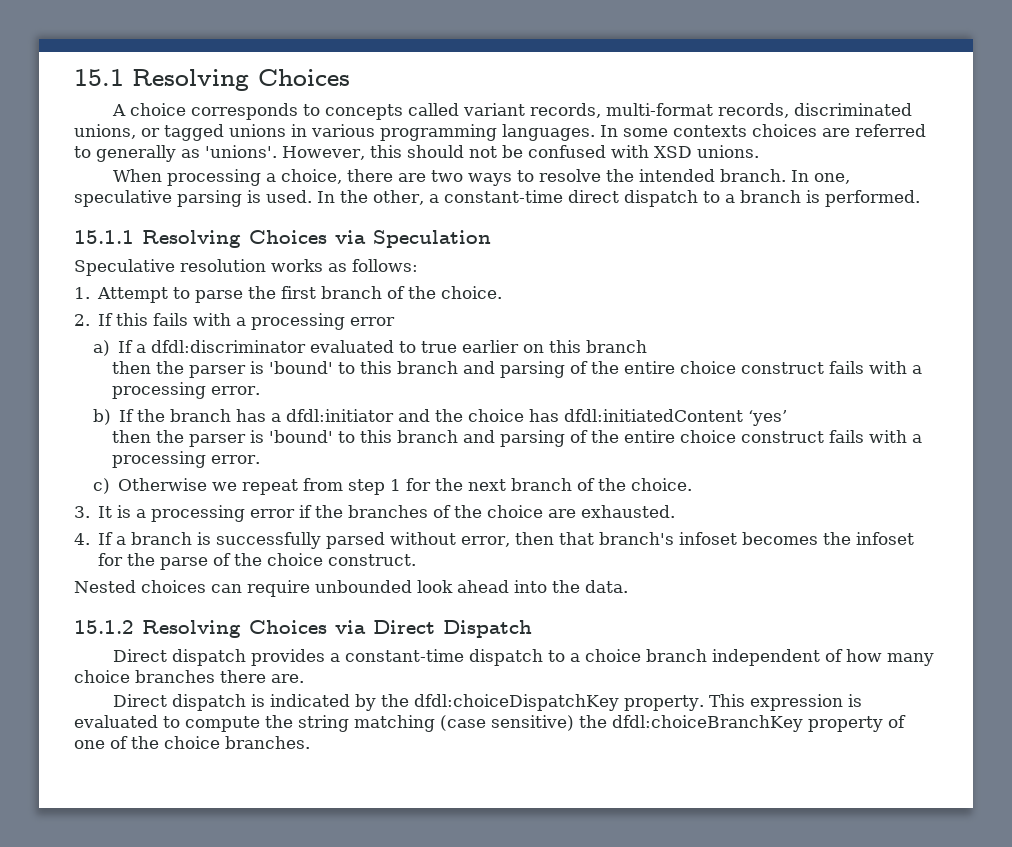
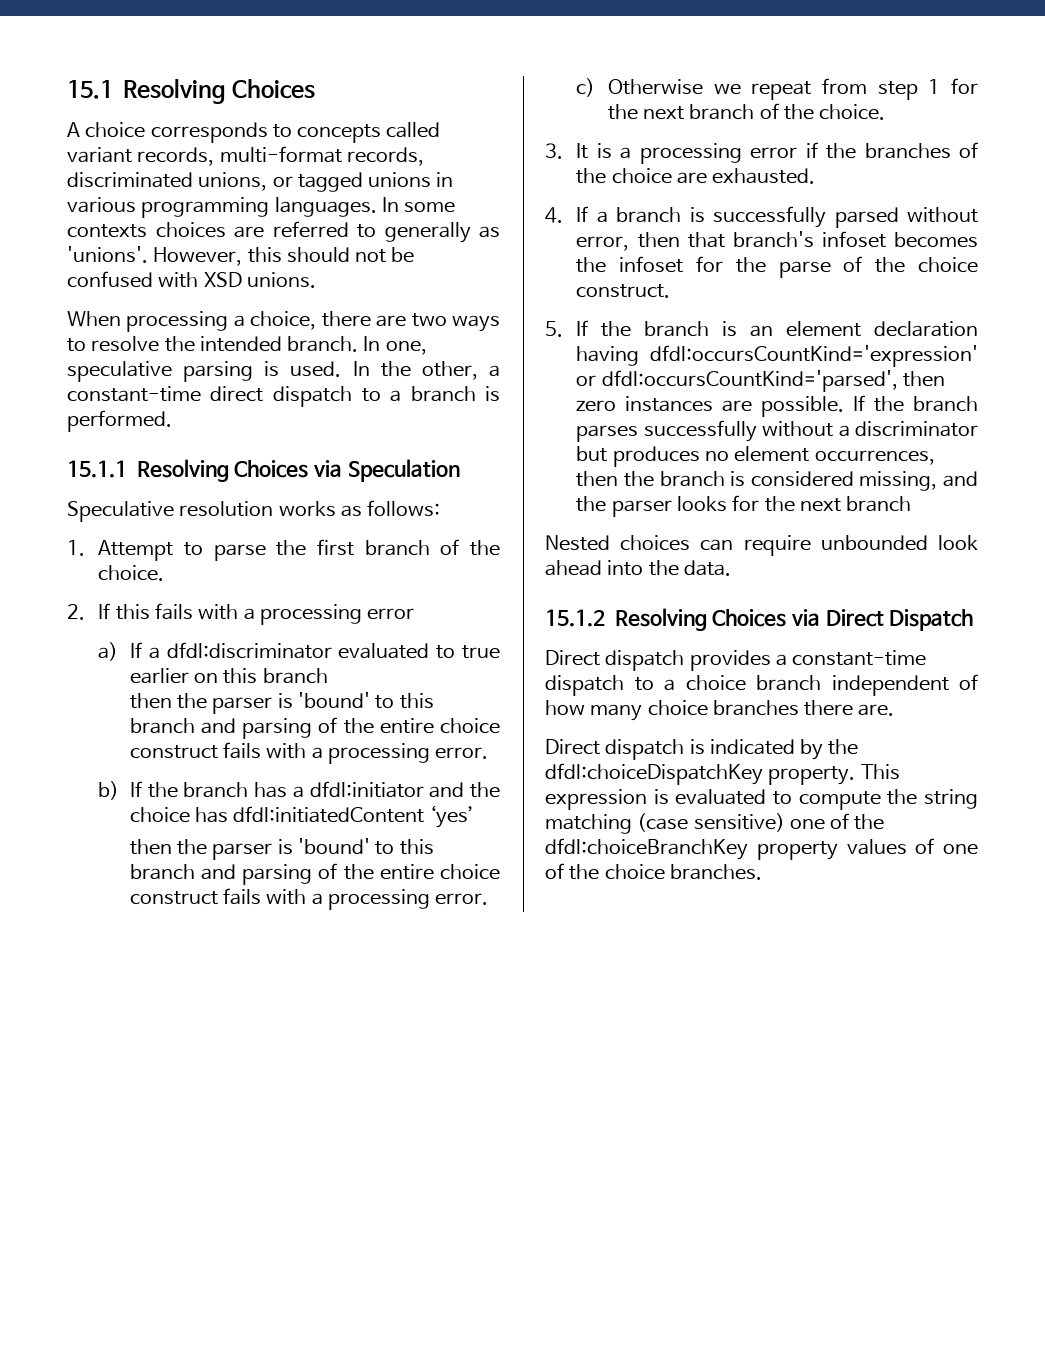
(417, 560) none -> [545,320,978,337] [576,345,978,367] [576,370,946,392] [576,395,979,417] [576,420,978,442] [576,446,935,467] [576,471,979,491] [576,495,912,517] // 5. If the branch is an element declaration having dfdl:occursCountKind='expression' or dfdl:occursCountKind='parsed', then zero instances are possible. If the branch parses successfully without a discriminator but produces no element occurrences, then the branch is considered missing, and the parser looks for the next branch
(574, 723) none -> [789,813,850,830] one of
(883, 724) none -> [846,839,907,855] values

